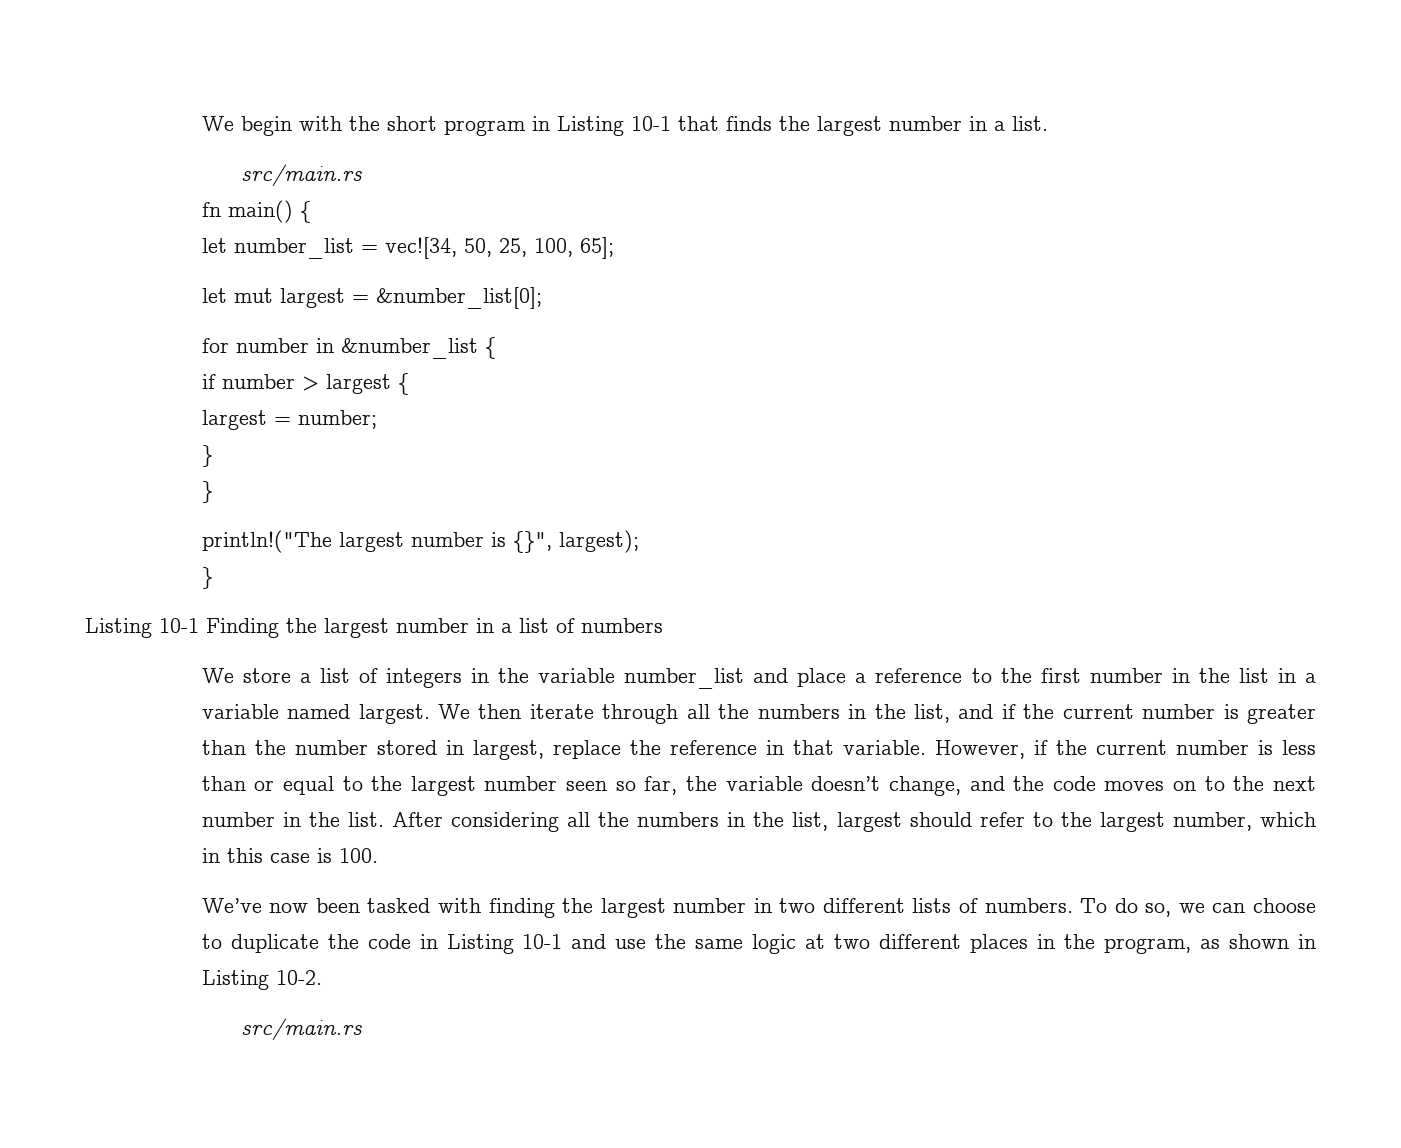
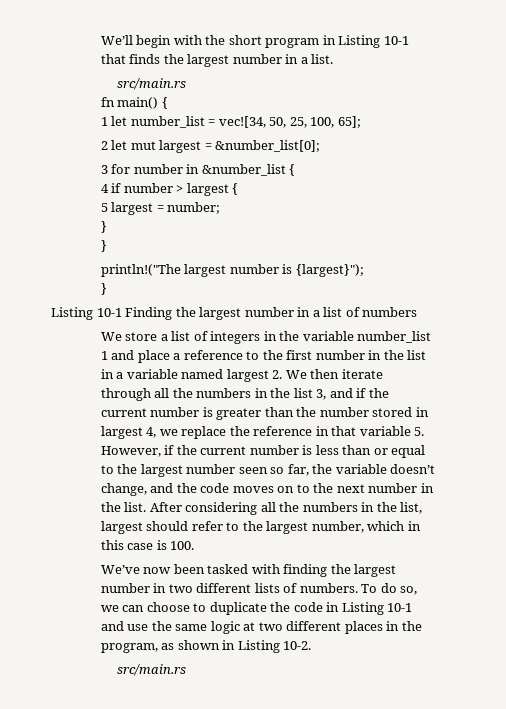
[201,116,234,131] We -> [100,35,133,45] We’ll
(311, 212) none -> [100,117,108,126] 1
(614, 248) none -> [100,141,108,150] 2
(542, 298) none -> [100,165,108,174] 3
(496, 348) none -> [100,184,109,193] 4
(409, 384) none -> [100,203,108,212] 5
[512,530,639,553] {}", largest); -> [295,264,364,277] {largest}");
(745, 678) none -> [100,351,108,360] 1
[358,704,430,724] largest. -> [226,369,283,382] largest 2.
[913,704,950,723] list, -> [293,388,327,400] list 3,
[472,740,544,760] largest, -> [100,426,178,439] largest 4, we
[842,740,926,755] variable. -> [359,426,425,436] variable 5.

